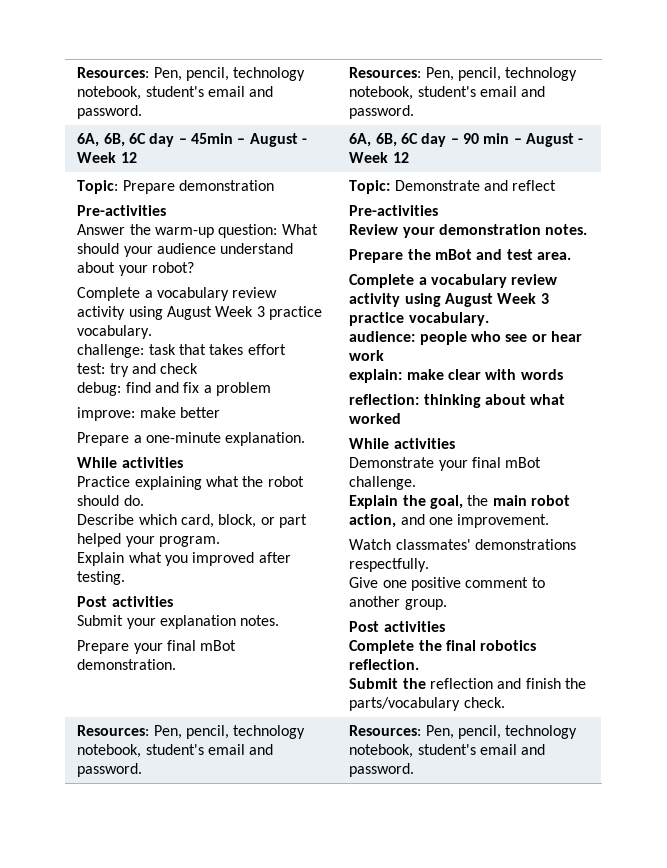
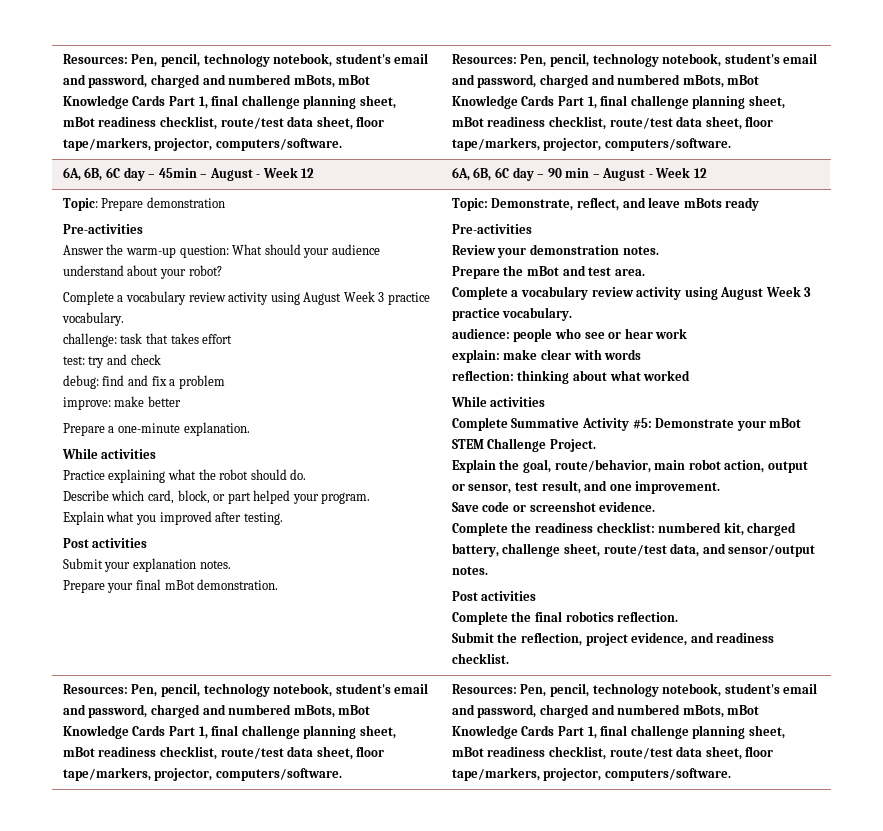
[77,67,306,81] [77,86,274,100] [77,105,143,119] [349,67,578,81] [349,86,546,100] [349,105,415,119] Resources: Pen, pencil, technology notebook, student's email and password. | Resources: Pen, pencil, technology notebook, student's email and password. -> [62,53,429,67] [62,74,371,88] [62,95,396,109] [62,116,385,130] [62,137,342,151] [451,53,818,67] [451,74,760,88] [451,95,785,109] [451,116,774,130] [451,137,731,151] Resources: Pen, pencil, technology notebook, student's email and password, charged and numbered mBots, mBot Knowledge Cards Part 1, final challenge planning sheet, mBot readiness checklist, route/test data sheet, floor tape/markers, projector, computers/software. | Resources: Pen, pencil, technology notebook, student's email and password, charged and numbered mBots, mBot Knowledge Cards Part 1, final challenge planning sheet, mBot readiness checklist, route/test data sheet, floor tape/markers, projector, computers/software.
[394,180,557,191] Demonstrate and reflect -> [491,197,760,211] Demonstrate, reflect, and leave mBots ready
[349,457,542,471] [349,476,417,490] Demonstrate your final mBot challenge. -> [451,417,802,431] [451,438,596,452] Complete Summative Activity #5: Demonstrate your mBot STEM Challenge Project.
[467,495,489,506] the -> [554,459,651,473] route/behavior,
[400,514,550,528] [349,539,577,550] [349,558,430,572] [349,577,545,591] [349,596,447,610] and one improvement. // Watch classmates' demonstrations respectfully. // Give one positive comment to another group. -> [767,461,808,473] [451,480,721,494] [451,501,656,512] [451,522,797,536] [451,543,816,557] [451,566,488,575] output or sensor, test result, and one improvement. // Save code or screenshot evidence. // Complete the readiness checklist: numbered kit, charged battery, challenge sheet, route/test data, and sensor/output notes.
[430,678,587,689] [349,697,505,711] [77,725,306,739] [77,744,274,758] [77,763,143,777] [349,725,578,739] [349,744,546,758] [349,763,415,777] reflection and finish the parts/vocabulary check. // Resources: Pen, pencil, technology notebook, student's email and password. | Resources: Pen, pencil, technology notebook, student's email and password. -> [520,632,775,646] [451,653,509,664] [62,683,429,697] [62,704,371,718] [62,725,396,739] [62,746,385,760] [62,767,342,781] [451,683,818,697] [451,704,760,718] [451,725,785,739] [451,746,774,760] [451,767,731,781] reflection, project evidence, and readiness checklist. // Resources: Pen, pencil, technology notebook, student's email and password, charged and numbered mBots, mBot Knowledge Cards Part 1, final challenge planning sheet, mBot readiness checklist, route/test data sheet, floor tape/markers, projector, computers/software. | Resources: Pen, pencil, technology notebook, student's email and password, charged and numbered mBots, mBot Knowledge Cards Part 1, final challenge planning sheet, mBot readiness checklist, route/test data sheet, floor tape/markers, projector, computers/software.

